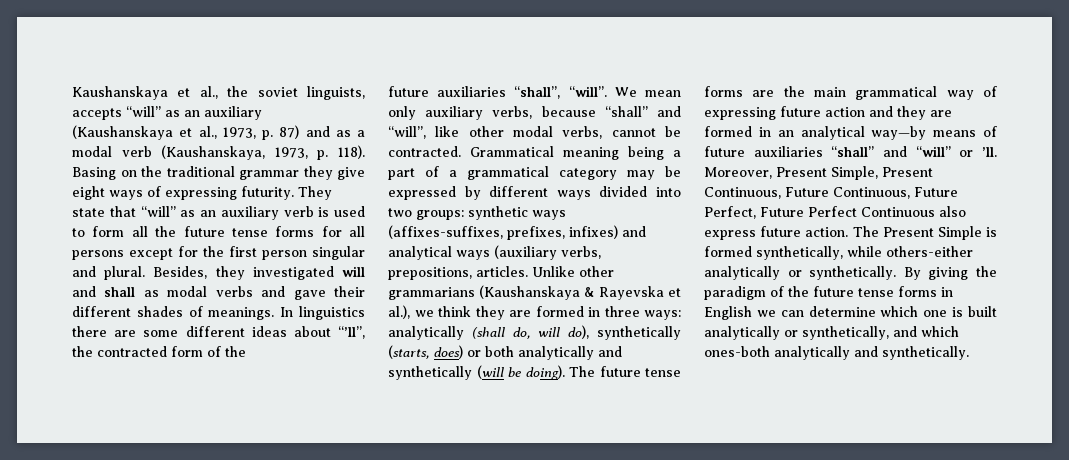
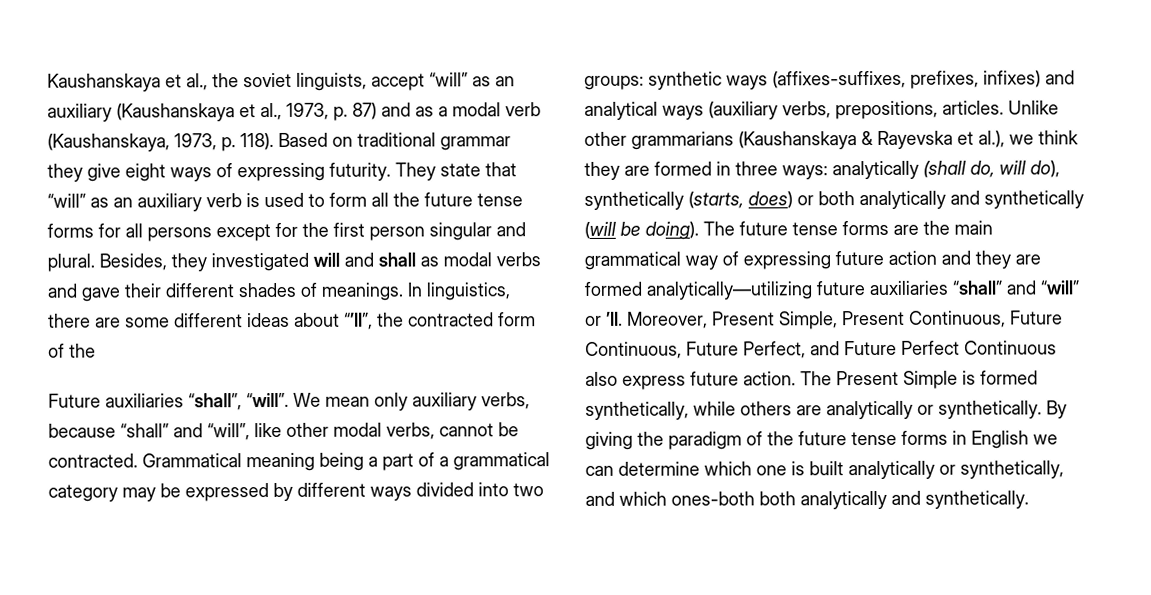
[72,108,122,120] accepts -> [371,73,425,91] accept
[72,166,162,180] Basing on the -> [278,132,353,147] Based on
[299,306,365,320] linguistics -> [426,282,511,301] linguistics,
[388,86,429,97] future -> [48,393,101,408] Future
[758,126,997,140] in an analytical way—by means of -> [646,281,813,300] analytically—utilizing
(756, 212) none -> [810,341,840,356] and
[886,246,973,257] others-either -> [740,401,822,416] others are
(770, 351) none -> [759,491,796,506] both

